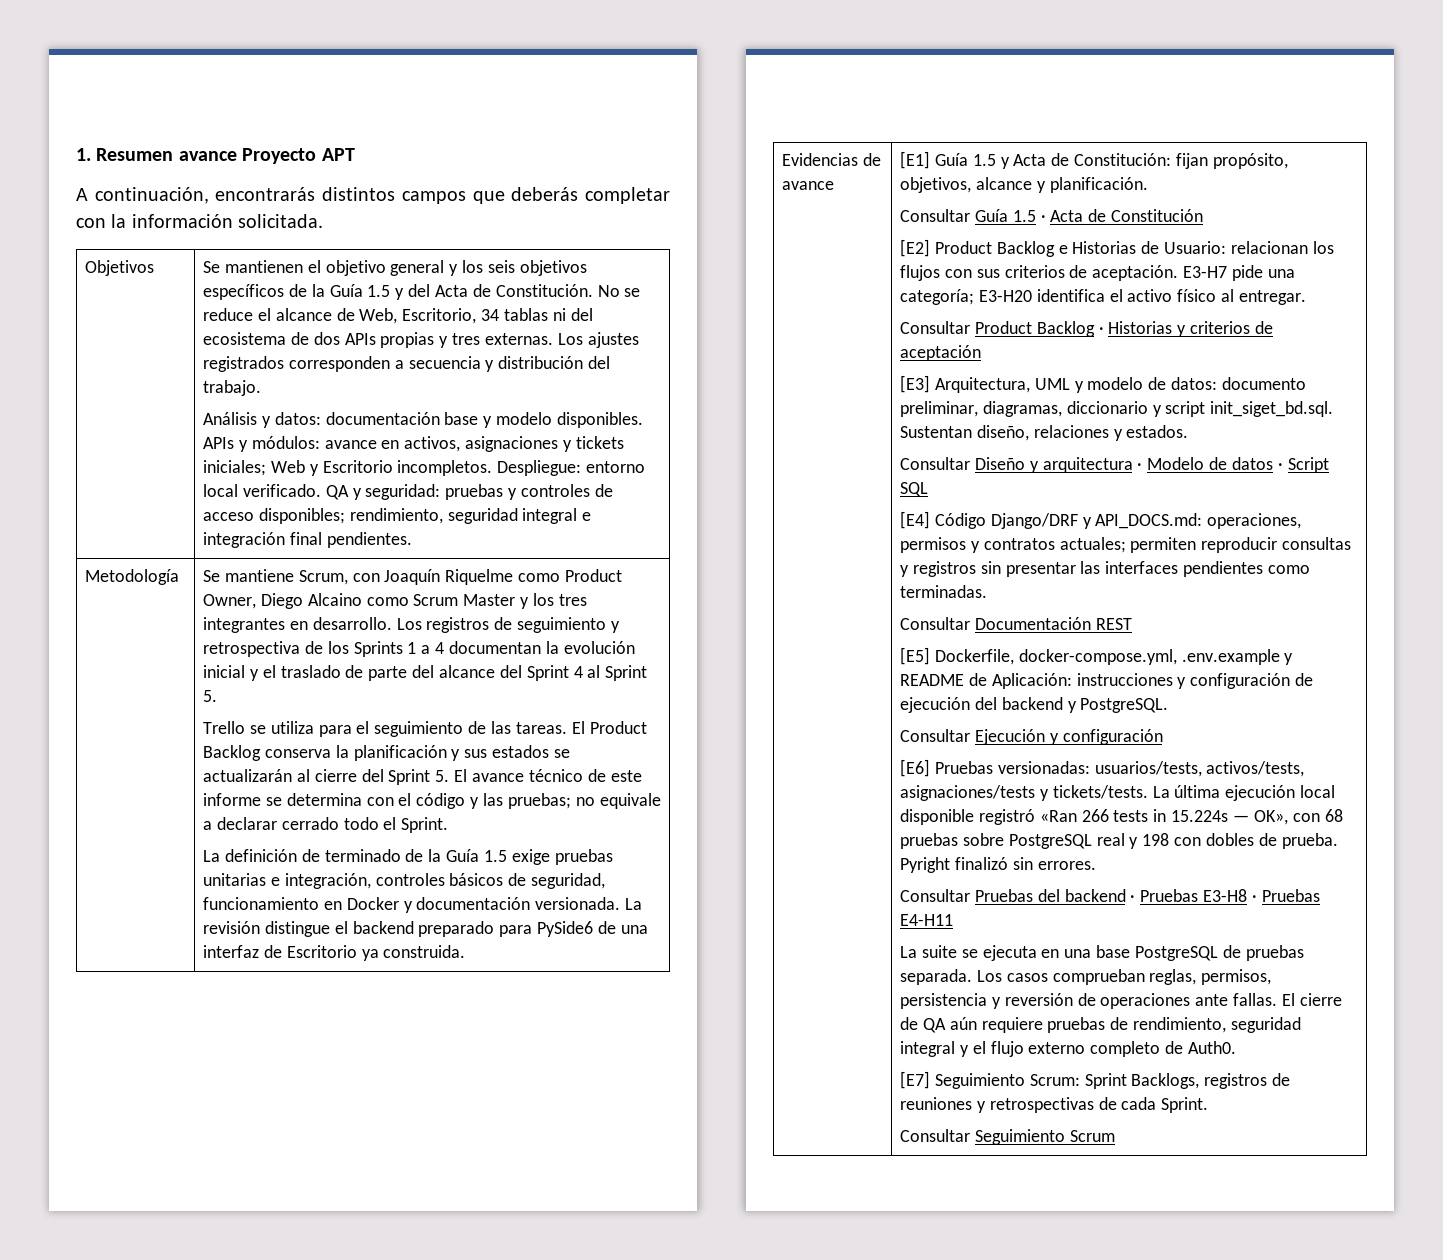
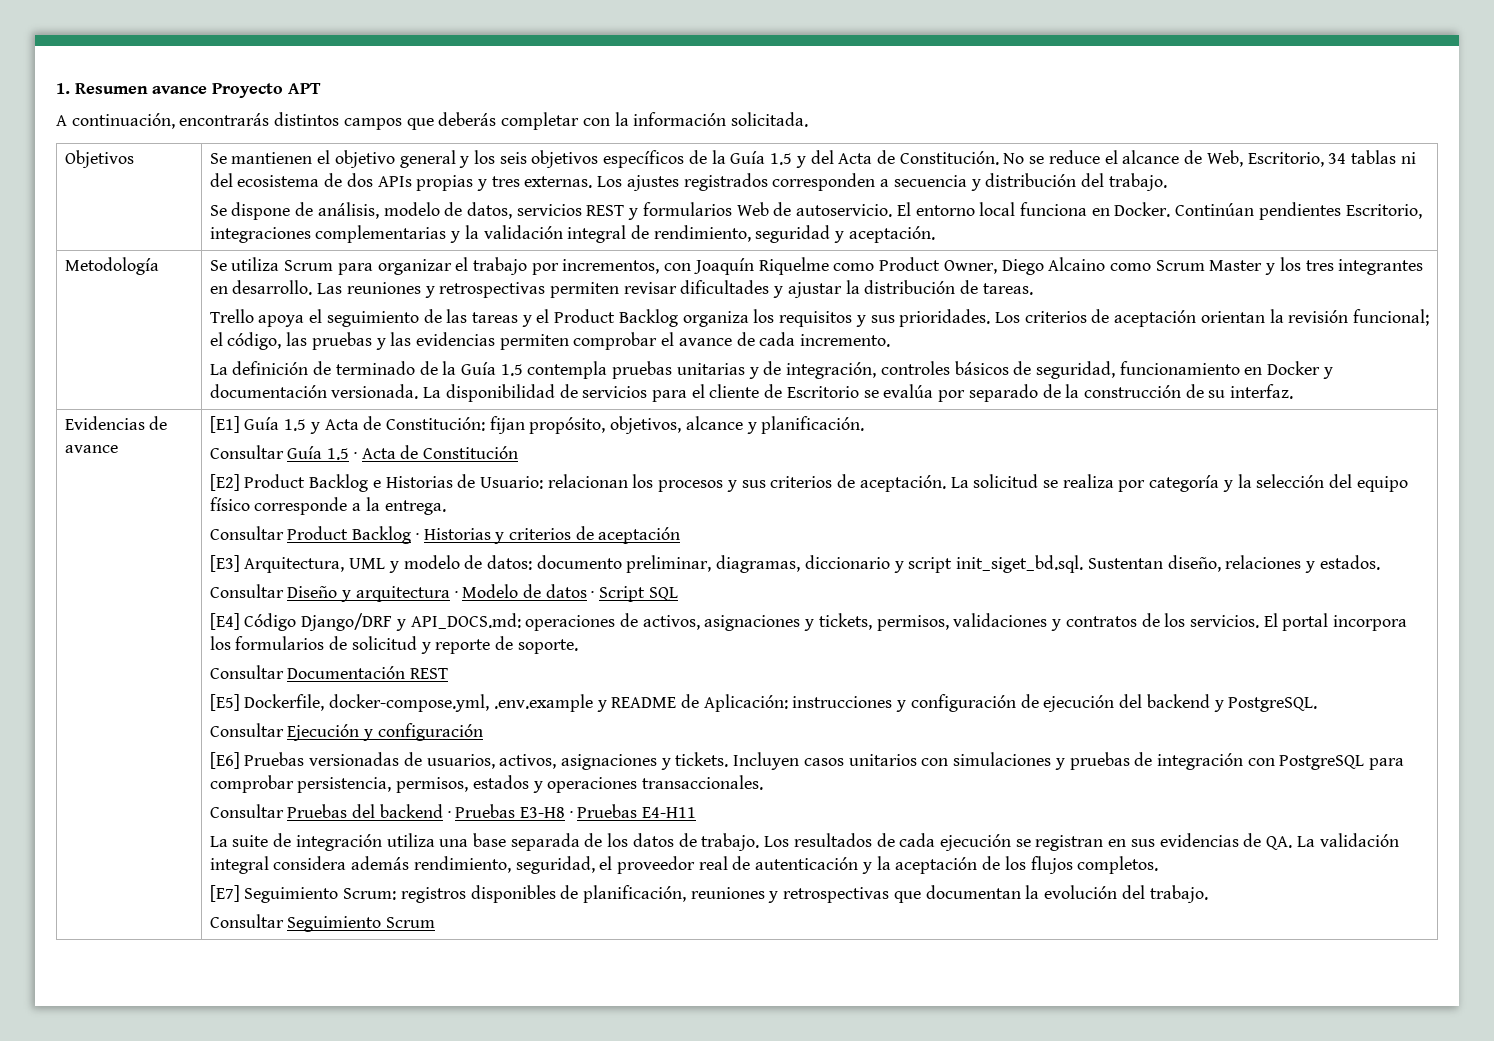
[202,412,643,428] [202,436,624,452] [202,460,646,476] [202,484,613,500] [202,508,592,524] [202,532,412,548] [84,569,179,585] [202,569,348,585] Análisis y datos: documentación base y modelo disponibles. APIs y módulos: avance en activos, asignaciones y tickets iniciales; Web y Escritorio incompletos. Despliegue: entorno local verificado. QA y seguridad: pruebas y controles de acceso disponibles; rendimiento, seguridad integral e integración final pendientes. // Metodología | Se mantiene Scrum, -> [209,202,1422,220] [209,225,935,243] [64,257,159,275] [209,257,660,275] Se dispone de análisis, modelo de datos, servicios REST y formularios Web de autoservicio. El entorno local funciona en Docker. Continúan pendientes Escritorio, integraciones complementarias y la validación integral de rendimiento, seguridad y aceptación. // Metodología | Se utiliza Scrum para organizar el trabajo por incrementos,
[396,617,620,633] [202,641,635,657] [202,665,648,681] [202,690,217,702] [202,721,647,737] [202,745,570,761] [202,769,642,785] [202,793,661,809] [202,817,449,833] Los registros de seguimiento y retrospectiva de los Sprints 1 a 4 documentan la evolución inicial y el traslado de parte del alcance del Sprint 4 al Sprint 5. // Trello se utiliza para el seguimiento de las tareas. El Product Backlog conserva la planificación y sus estados se actualizarán al cierre del Sprint 5. El avance técnico de este informe se determina con el código y las pruebas; no equivale a declarar cerrado todo el Sprint. -> [317,280,1033,298] [209,309,1430,327] [209,332,891,350] Las reuniones y retrospectivas permiten revisar dificultades y ajustar la distribución de tareas. // Trello apoya el seguimiento de las tareas y el Product Backlog organiza los requisitos y sus prioridades. Los criterios de aceptación orientan la revisión funcional; el código, las pruebas y las evidencias permiten comprobar el avance de cada incremento.
[511,849,550,865] exige -> [527,361,608,379] contempla
[270,877,280,886] e -> [748,361,782,379] y de
[202,921,648,937] [202,945,466,961] revisión distingue el backend preparado para PySide6 de una interfaz de Escritorio ya construida. -> [445,384,1294,402] disponibilidad de servicios para el cliente de Escritorio se evalúa por separado de la construcción de su interfaz.
[899,265,972,281] flujos con -> [658,480,737,492] procesos y
[1183,265,1295,281] [899,289,1306,305] E3-H7 pide una categoría; E3-H20 identifica el activo físico al entregar. -> [950,474,1408,492] [209,497,446,515] La solicitud se realiza por categoría y la selección del equipo físico corresponde a la entrega.
[1207,513,1302,529] [899,537,1352,553] [899,561,1310,577] [899,585,987,598] operaciones, permisos y contratos actuales; permiten reproducir consultas y registros sin presentar las interfaces pendientes como terminadas. -> [525,613,1408,631] [209,636,578,654] operaciones de activos, asignaciones y tickets, permisos, validaciones y contratos de los servicios. El portal incorpora los formularios de solicitud y reporte de soporte.
[997,761,1305,777] [899,785,1336,801] [899,809,1343,825] [899,833,1338,849] [899,857,1096,873] versionadas: usuarios/tests, activos/tests, asignaciones/tests y tickets/tests. La última ejecución local disponible registró «Ran 266 tests in 15.224s — OK», con 68 pruebas sobre PostgreSQL real y 198 con dobles de prueba. Pyright finalizó sin errores. -> [309,752,1405,770] [209,775,763,793] versionadas de usuarios, activos, asignaciones y tickets. Incluyen casos unitarios con simulaciones y pruebas de integración con PostgreSQL para comprobar persistencia, permisos, estados y operaciones transaccionales.
[961,945,1304,961] [899,969,1272,985] [899,993,1342,1009] [899,1017,1301,1033] [899,1041,1236,1057] [899,1071,1291,1089] [899,1097,1209,1113] se ejecuta en una base PostgreSQL de pruebas separada. Los casos comprueban reglas, permisos, persistencia y reversión de operaciones ante fallas. El cierre de QA aún requiere pruebas de rendimiento, seguridad integral y el flujo externo completo de Auth0. // [E7] Seguimiento Scrum: Sprint Backlogs, registros de reuniones y retrospectivas de cada Sprint. -> [273,833,1399,851] [209,856,1159,874] [209,885,1208,903] de integración utiliza una base separada de los datos de trabajo. Los resultados de cada ejecución se registran en sus evidencias de QA. La validación integral considera además rendimiento, seguridad, el proveedor real de autenticación y la aceptación de los flujos completos. // [E7] Seguimiento Scrum: registros disponibles de planificación, reuniones y retrospectivas que documentan la evolución del trabajo.

